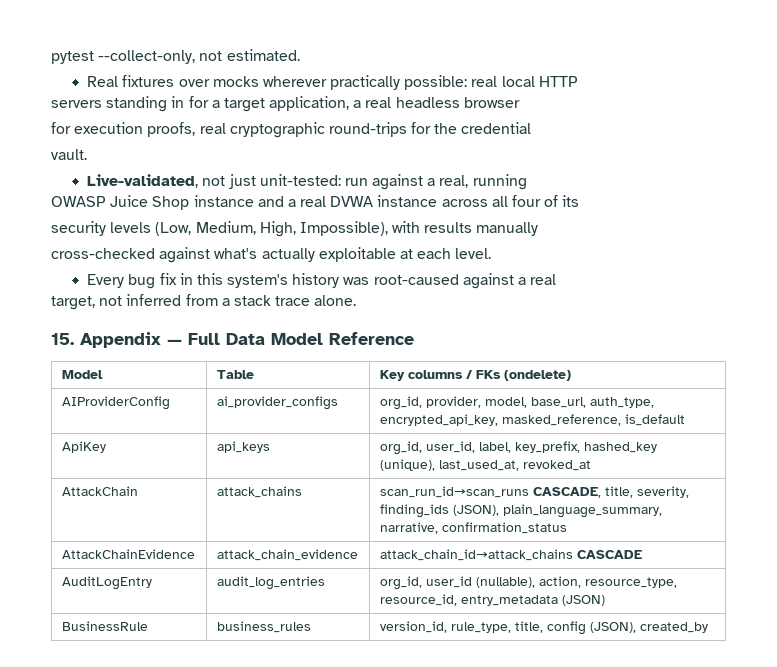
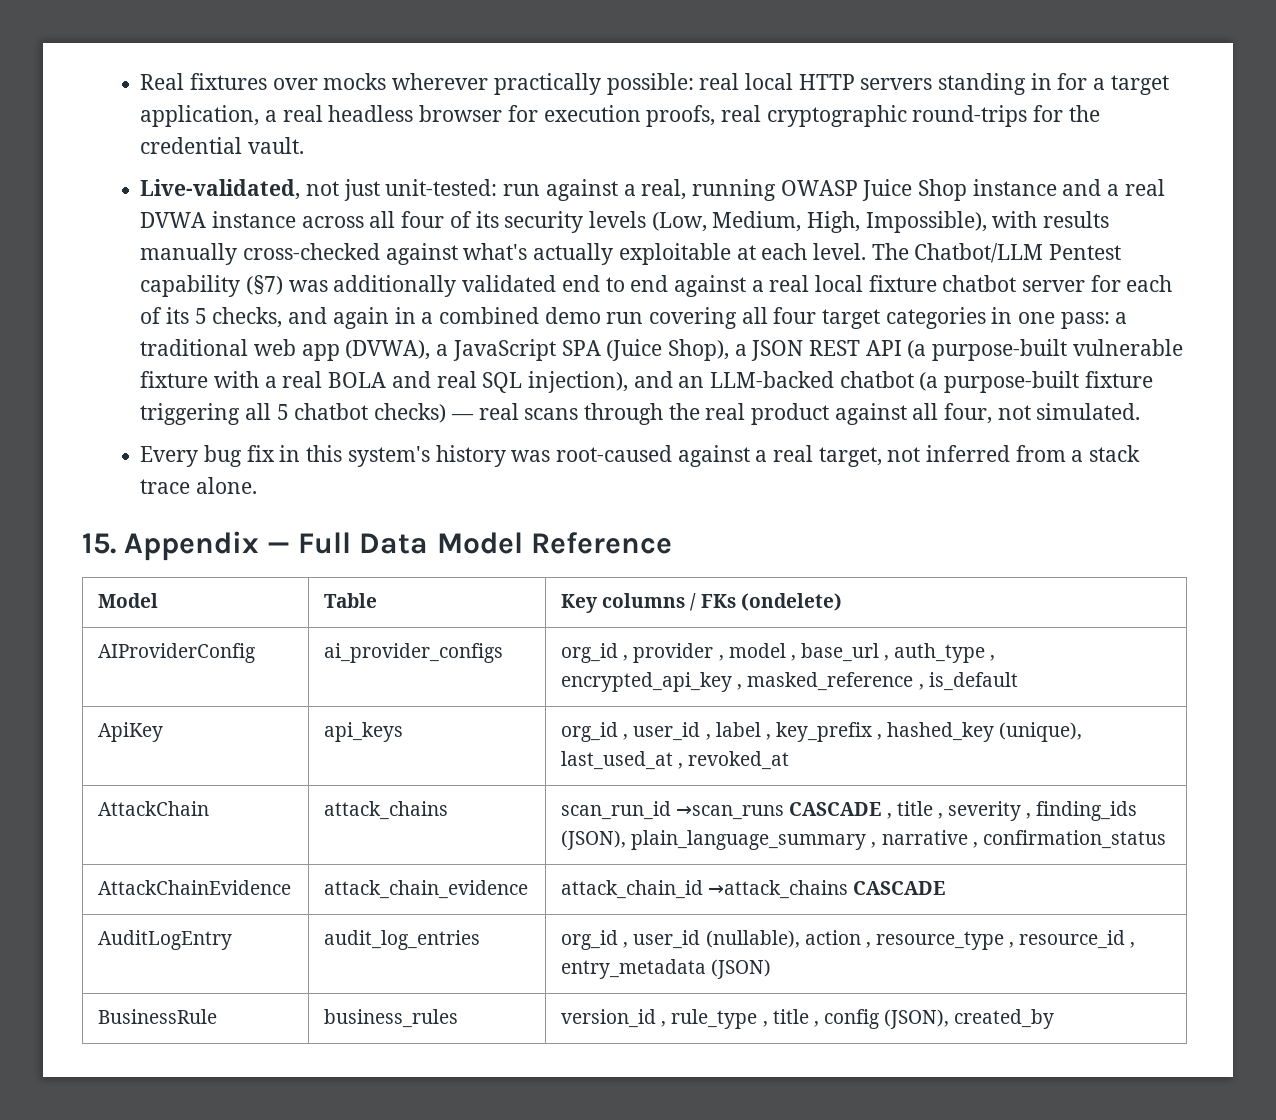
[51,49,300,64] pytest --collect-only, not estimated. // -> (140, 81) none
(578, 81) // -> (855, 82) none
(520, 102) // -> (503, 113) none
(532, 128) // -> (243, 145) none
(527, 182) // -> (776, 190) none
(580, 201) // -> (499, 219) none
(539, 229) // -> (238, 254) none
(492, 253) none -> [871,243,1121,263] [140,275,1173,297] [140,307,1128,329] [140,339,1183,361] [140,371,1153,393] [140,403,1141,425] The Chatbot/LLM Pentest capability (§7) was additionally validated end to end against a real local fixture chatbot server for each of its 5 checks, and again in a combined demo run covering all four target categories in one pass: a traditional web app (DVWA), a JavaScript SPA (Juice Shop), a JSON REST API (a purpose-built vulnerable fixture with a real BOLA and real SQL injection), and an LLM-backed chatbot (a purpose-built fixture triggering all 5 chatbot checks) — real scans through the real product against all four, not simulated.
(557, 279) // -> (813, 453) none
[379,396,654,410] [379,414,685,426] [61,441,106,453] [216,441,270,453] [379,441,657,455] [379,459,591,471] [61,486,138,496] [216,486,302,498] [379,486,689,498] [379,504,662,518] [379,522,438,534] org_id, provider, model, base_url, auth_type, encrypted_api_key, masked_reference, is_default // ApiKey | api_keys | org_id, user_id, label, key_prefix, hashed_key (unique), last_used_at, revoked_at // AttackChain | attack_chains | scan_run_id→scan_runs CASCADE, title, severity, finding_ids (JSON), plain_language_summary, narrative, -> [561,643,996,663] [561,672,1018,692] [98,722,164,742] [324,722,404,742] [561,722,1083,742] [561,751,790,770] [98,801,210,816] [324,801,449,820] [561,801,1138,821] [561,830,978,850] org_id , provider , model , base_url , auth_type , encrypted_api_key , masked_reference , is_default // ApiKey | api_keys | org_id , user_id , label , key_prefix , hashed_key (unique), last_used_at , revoked_at // AttackChain | attack_chains | scan_run_id →scan_runs CASCADE , title , severity , finding_ids (JSON), plain_language_summary , narrative ,
[379,549,573,561] attack_chain_id→attack_chains -> [561,880,849,899] attack_chain_id →attack_chains
[379,576,677,590] [379,594,605,606] [61,621,148,631] [216,621,311,633] [379,621,543,633] org_id, user_id (nullable), action, resource_type, resource_id, entry_metadata (JSON) // BusinessRule | business_rules | version_id, rule_type, title, -> [561,930,1136,950] [561,959,772,979] [98,1009,218,1024] [324,1009,459,1028] [561,1009,819,1029] org_id , user_id (nullable), action , resource_type , resource_id , entry_metadata (JSON) // BusinessRule | business_rules | version_id , rule_type , title ,

